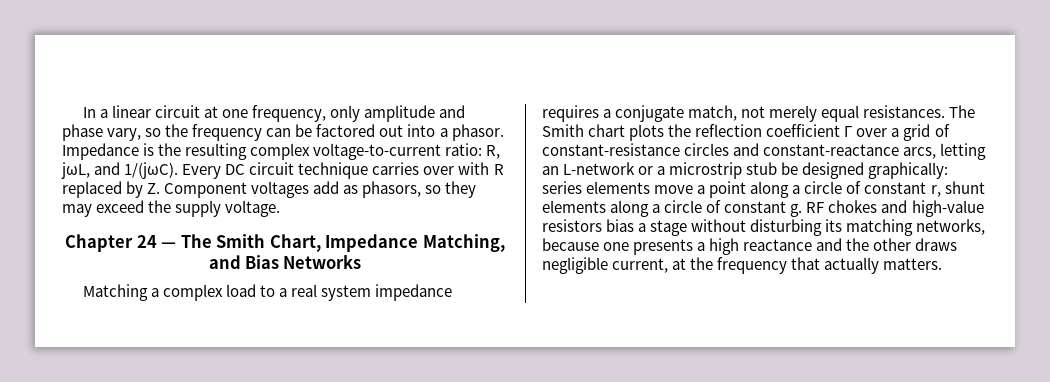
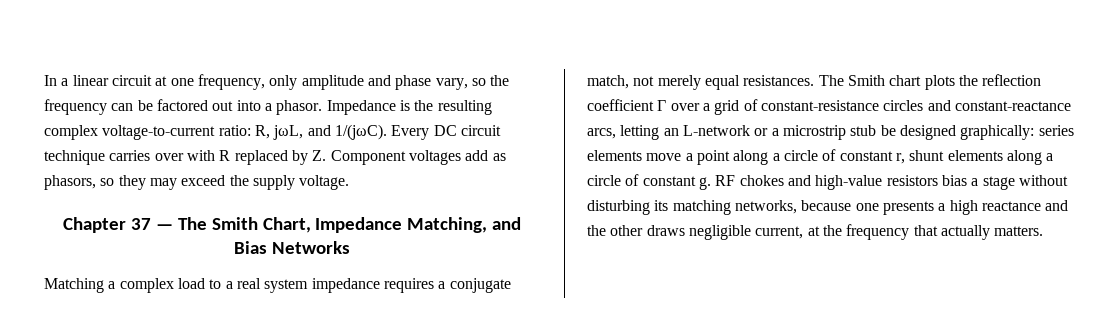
[136,235,157,248] 24 -> [130,218,151,230] 37

